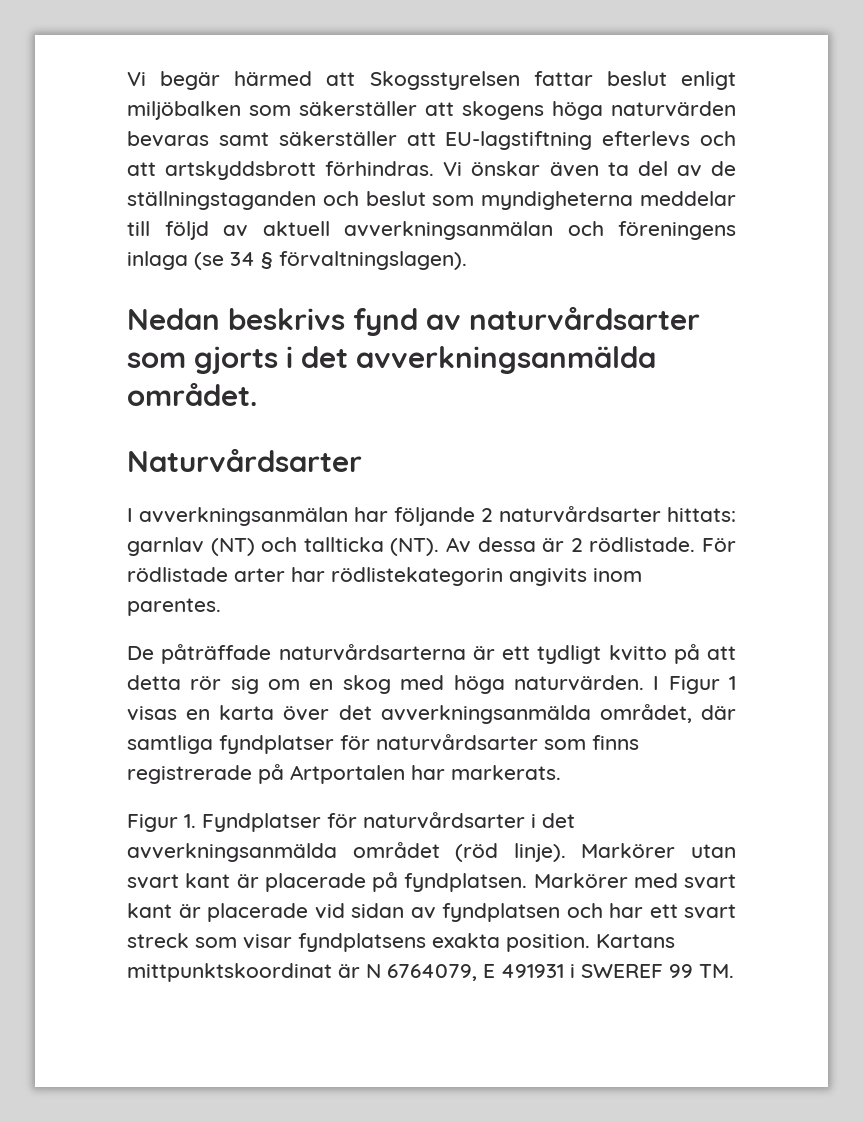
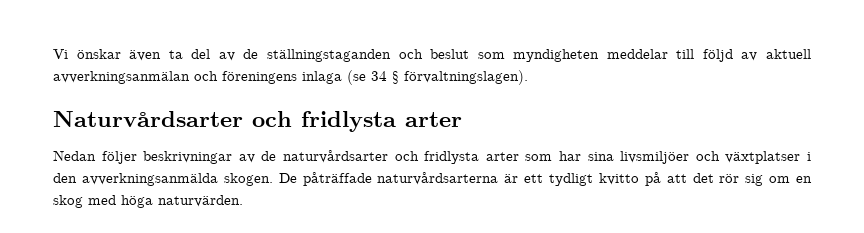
[127,71,736,90] [127,101,736,120] [127,131,736,150] [127,161,463,180] Vi begär härmed att Skogsstyrelsen fattar beslut enligt miljöbalken som säkerställer att skogens höga naturvärden bevaras samt säkerställer att EU-lagstiftning efterlevs och att artskyddsbrott förhindras. Vi -> [53,49,68,59] Vi
[481,191,634,210] myndigheterna -> [513,49,600,62] myndigheten
[127,306,700,336] [127,346,656,374] [127,382,257,406] [127,448,362,472] [127,506,736,526] [127,537,737,556] [127,567,642,586] [127,598,221,616] Nedan beskrivs fynd av naturvårdsarter som gjorts i det avverkningsanmälda området. // Naturvårdsarter // I avverkningsanmälan har följande 2 naturvårdsarter hittats: garnlav (NT) och tallticka (NT). Av dessa är 2 rödlistade. För rödlistade arter har rödlistekategorin angivits inom parentes. // -> [53,111,462,132] [53,150,812,164] [53,173,273,186] Naturvårdsarter och fridlysta arter // Nedan följer beskrivningar av de naturvårdsarter och fridlysta arter som har sina livsmiljöer och växtplatser i den avverkningsanmälda skogen.
[127,675,181,690] detta -> [692,173,714,183] det
[653,676,737,694] [127,704,736,724] [127,734,639,754] [127,764,561,784] [127,812,575,832] [127,842,737,862] [127,872,736,892] [127,903,736,922] [127,933,675,952] [127,963,734,982] I Figur 1 visas en karta över det avverkningsanmälda området, där samtliga fyndplatser för naturvårdsarter som finns registrerade på Artportalen har markerats. // Figur 1. Fyndplatser för naturvårdsarter i det avverkningsanmälda området (röd linje). Markörer utan svart kant är placerade på fyndplatsen. Markörer med svart kant är placerade vid sidan av fyndplatsen och har ett svart streck som visar fyndplatsens exakta position. Kartans mittpunktskoordinat är N 6764079, E 491931 i SWEREF 99 TM. -> (243, 201) none

